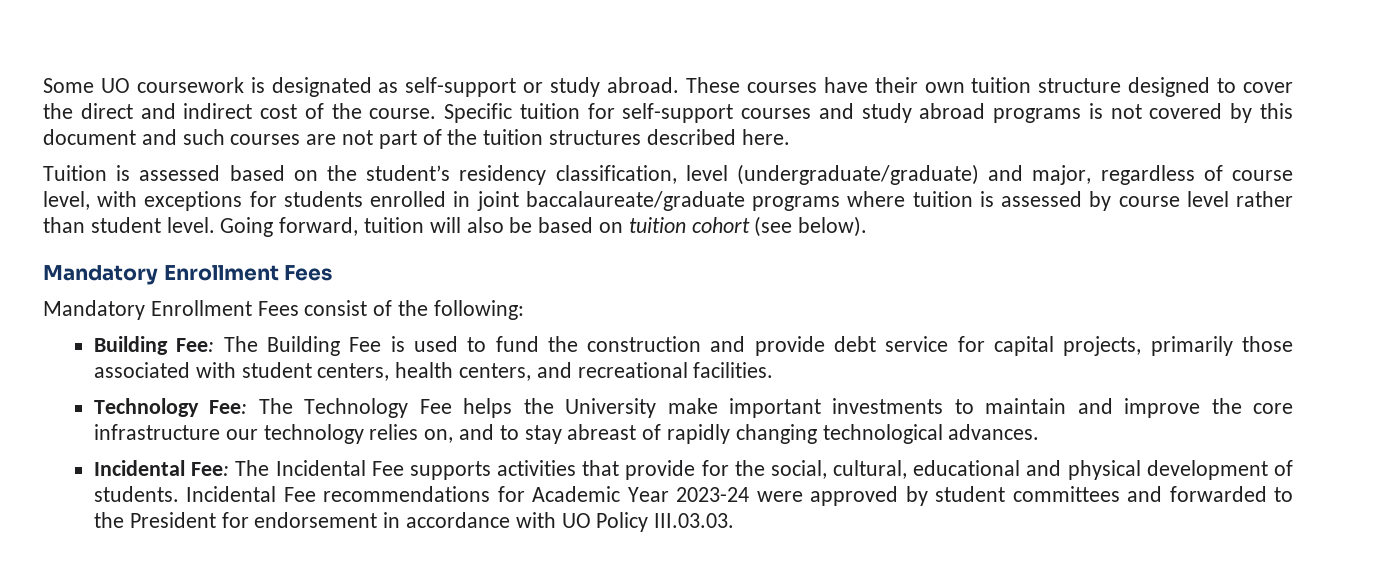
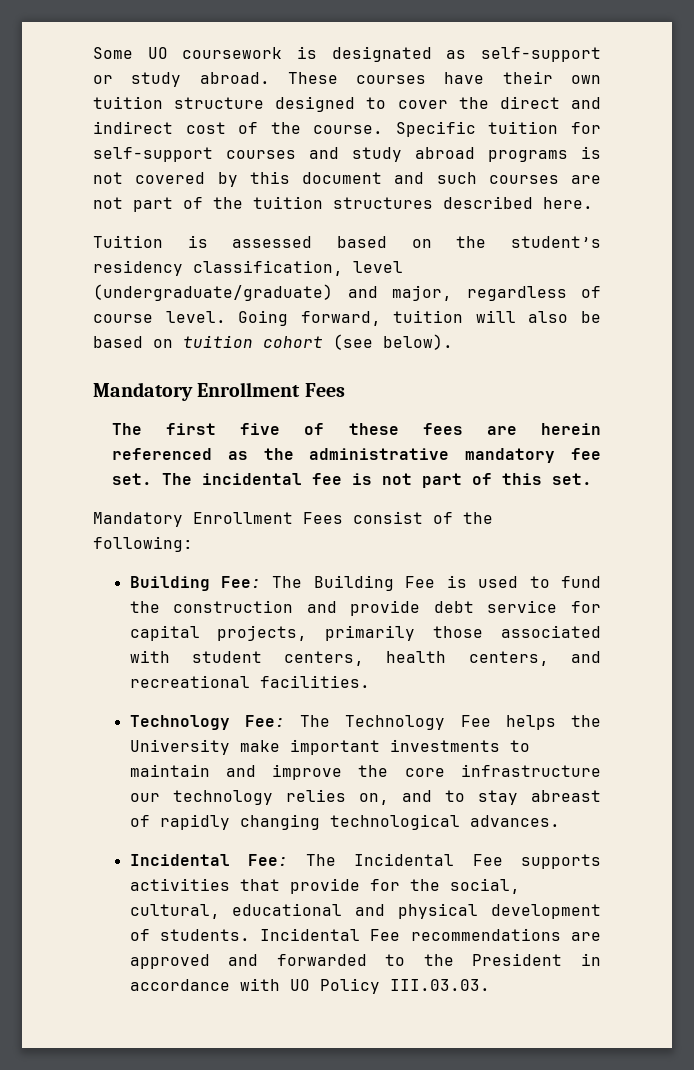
[43,191,1294,211] [43,217,161,233] level, with exceptions for students enrolled in joint baccalaureate/graduate programs where tuition is assessed by course level rather than student -> (153, 318) none
(333, 273) none -> [112,423,601,435] [112,448,601,463] [112,473,593,488] // The first five of these fees are herein referenced as the administrative mandatory fee set. The incidental fee is not part of this set.
[497,486,1120,506] for Academic Year 2023-24 were approved by student committees -> [571,932,601,941] [129,954,210,969] are approved
[221,512,378,528] for endorsement -> (563, 959) none

